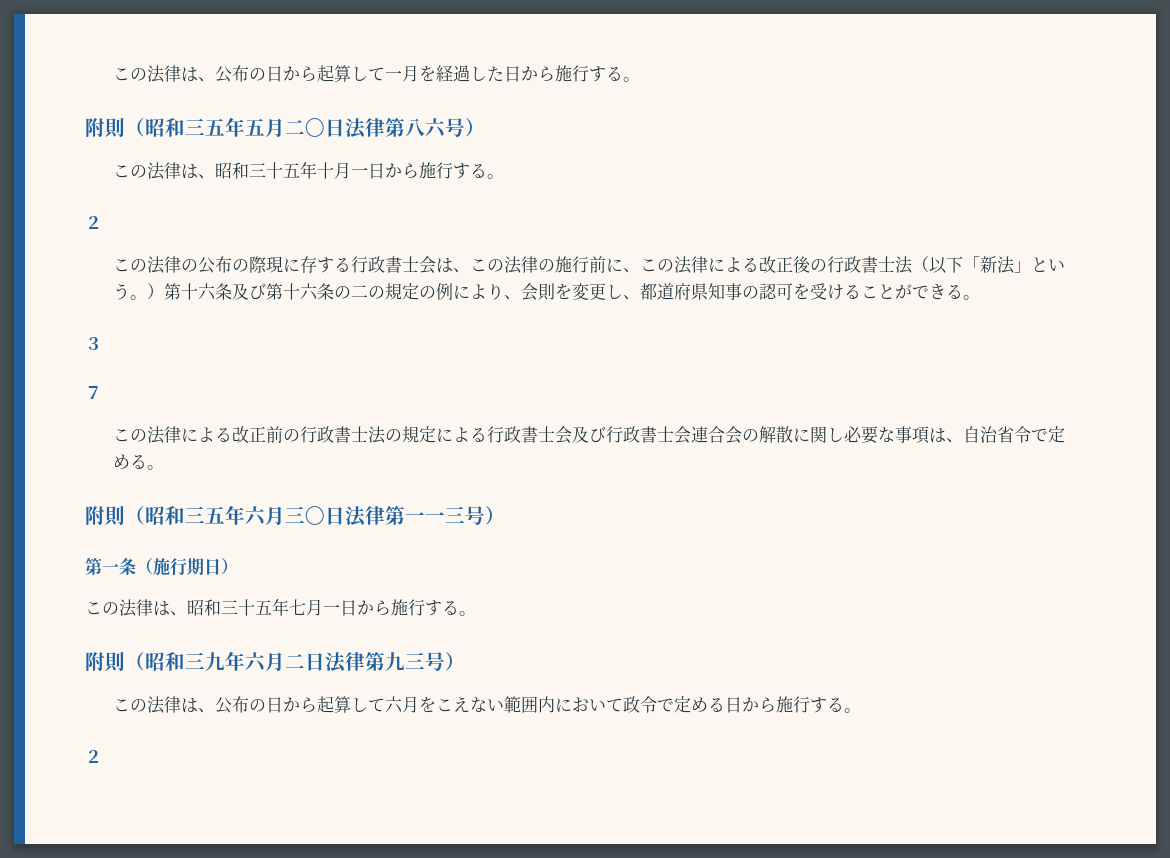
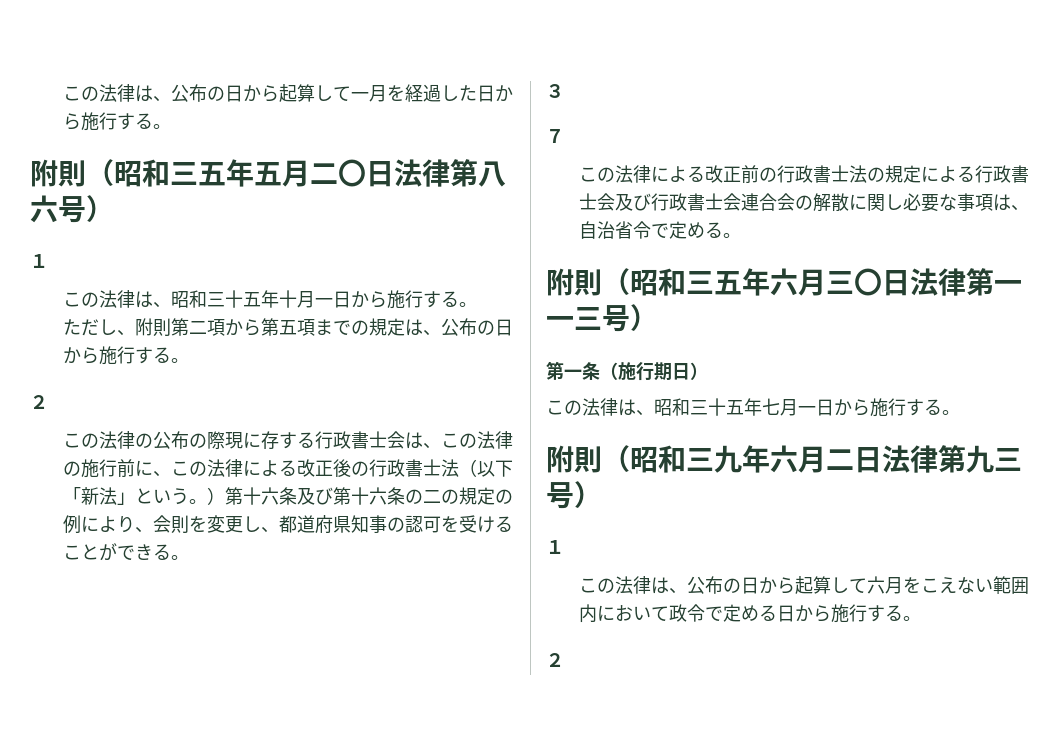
(485, 127) none -> [30,254,48,268] // １
(505, 176) none -> [63,318,514,337] [63,346,190,365] // ただし、附則第二項から第五項までの規定は、公布の日から施行する。
(465, 661) none -> [546,540,564,554] // １

